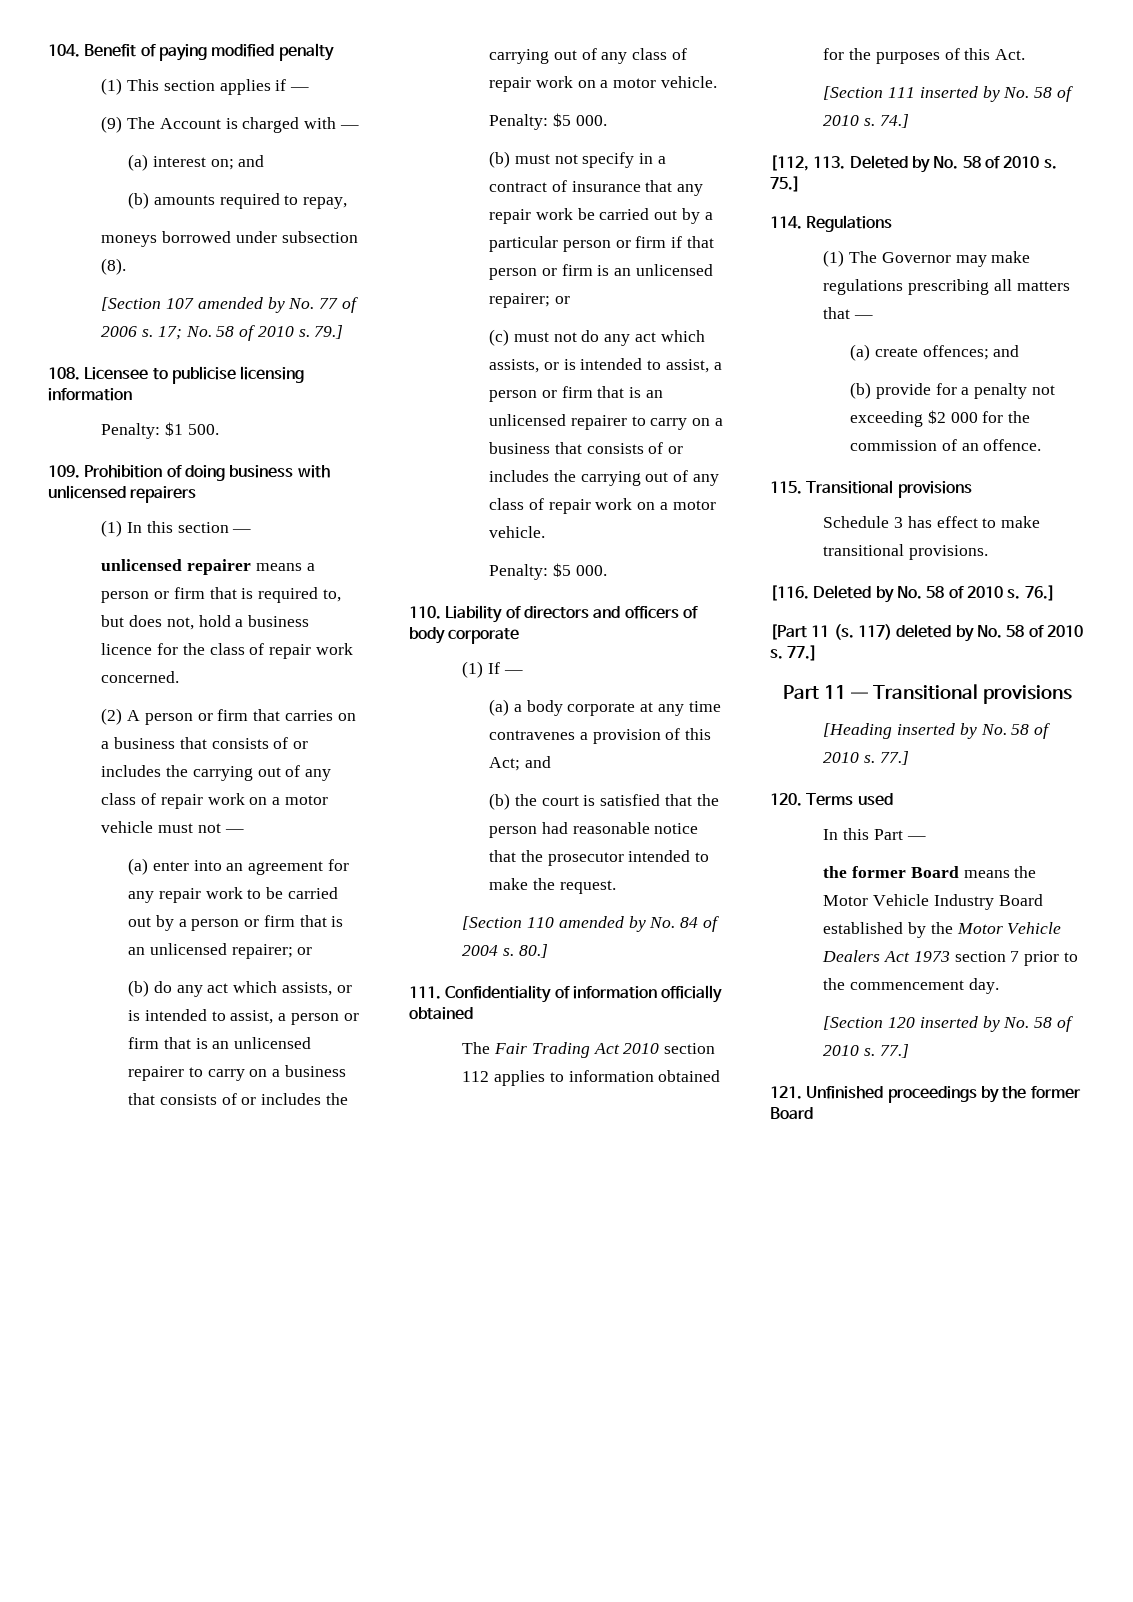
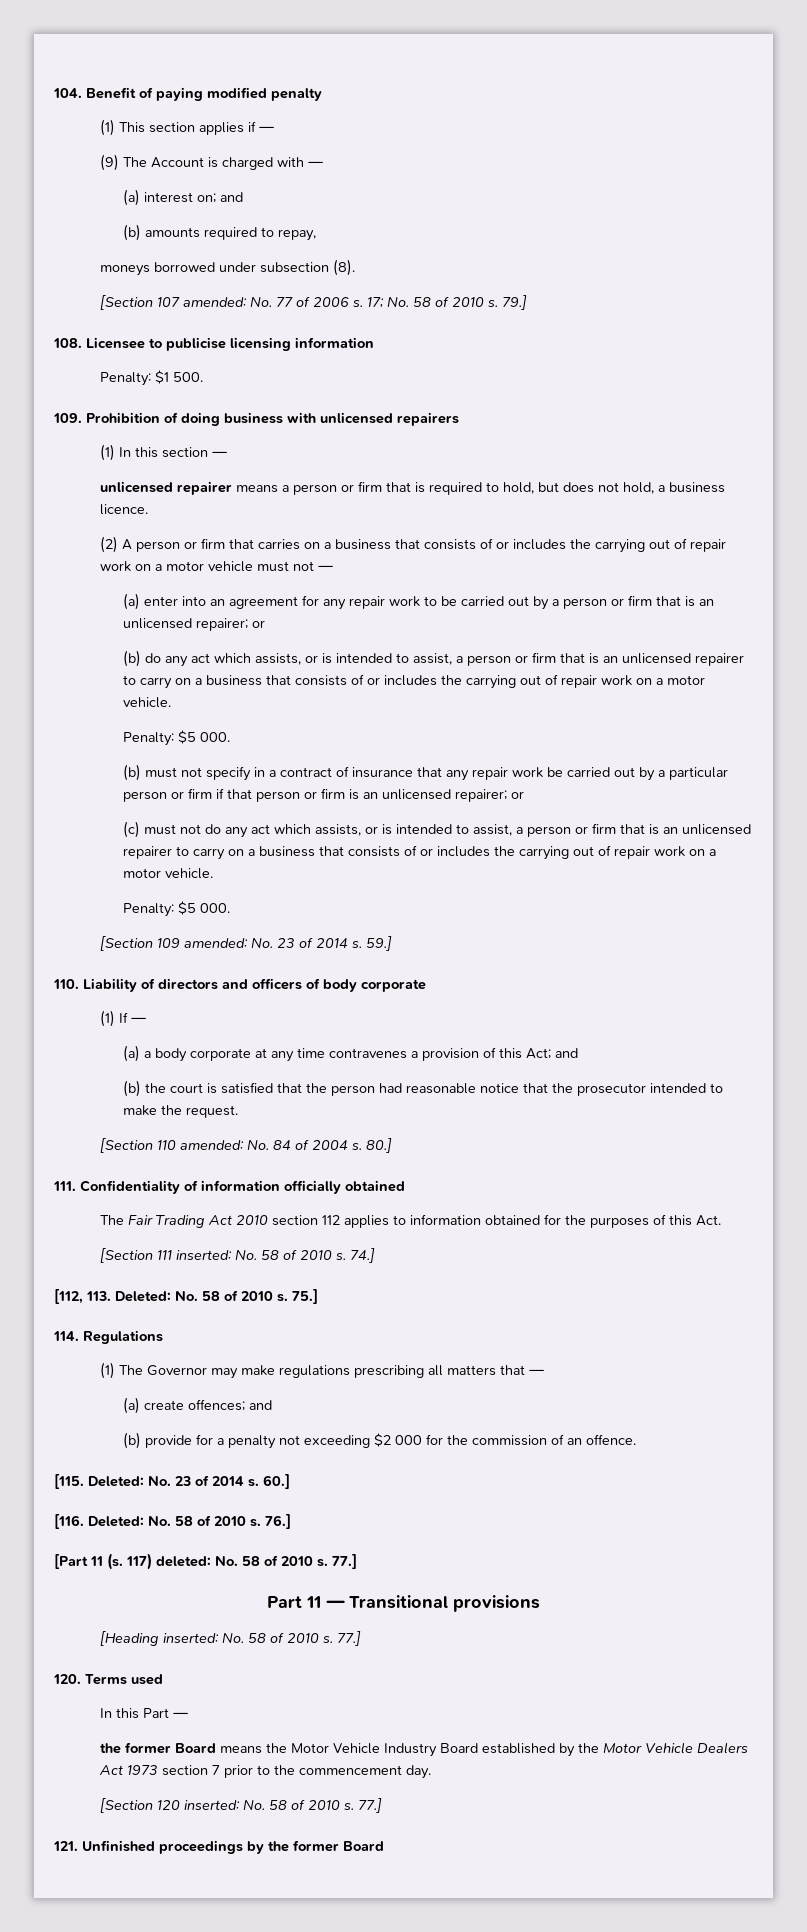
[197,297,285,313] amended by -> [183,297,248,307] amended:
[322,589,341,602] [101,615,310,630] [101,643,353,659] [101,671,180,683] to, but does not, hold a business licence for the class of repair work concerned. -> [486,482,726,494] [100,504,149,515] to hold, but does not hold, a business licence.
[305,769,332,781] [101,793,157,805] any class of -> (688, 543) none
[601,48,687,64] any class of -> (559, 679) none
[692,474,719,486] [489,498,716,514] [489,526,546,538] [489,563,607,580] any class of repair work on a motor vehicle. // Penalty: $5 000. -> [614,846,717,859] [123,868,214,879] [123,901,231,917] [100,936,393,951] repair work on a motor vehicle. // Penalty: $5 000. // [Section 109 amended: No. 23 of 2014 s. 59.]
[558,916,646,932] amended by -> [180,1140,245,1150] amended:
[919,86,1000,102] inserted by -> [176,1250,233,1260] inserted:
[849,155,930,173] Deleted by -> [115,1291,171,1302] Deleted:
[770,480,972,498] [823,516,1041,528] [823,544,989,560] 115. Transitional provisions // Schedule 3 has effect to make transitional provisions. -> [54,1474,290,1489] [115. Deleted: No. 23 of 2014 s. 60.]
[813,585,894,603] Deleted by -> [88,1516,144,1527] Deleted:
[896,624,974,642] deleted by -> [156,1556,211,1567] deleted:
[897,723,977,739] inserted by -> [163,1633,220,1643] inserted:
[919,1016,1000,1032] inserted by -> [184,1800,241,1810] inserted:

